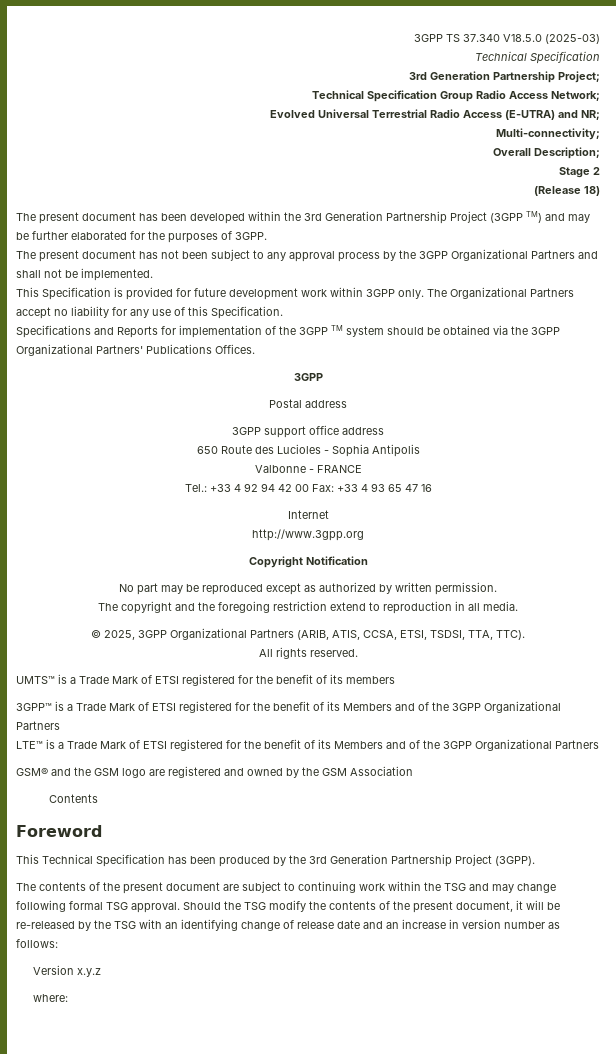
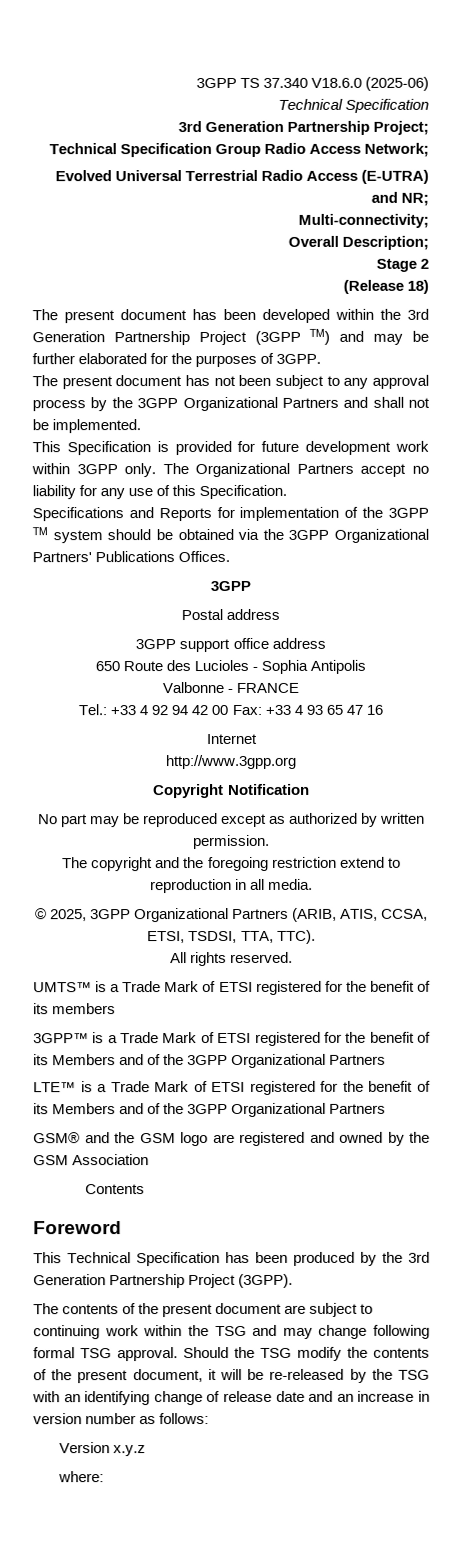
[503,34,600,44] V18.5.0 (2025-03) -> [310,76,430,91] V18.6.0 (2025-06)

